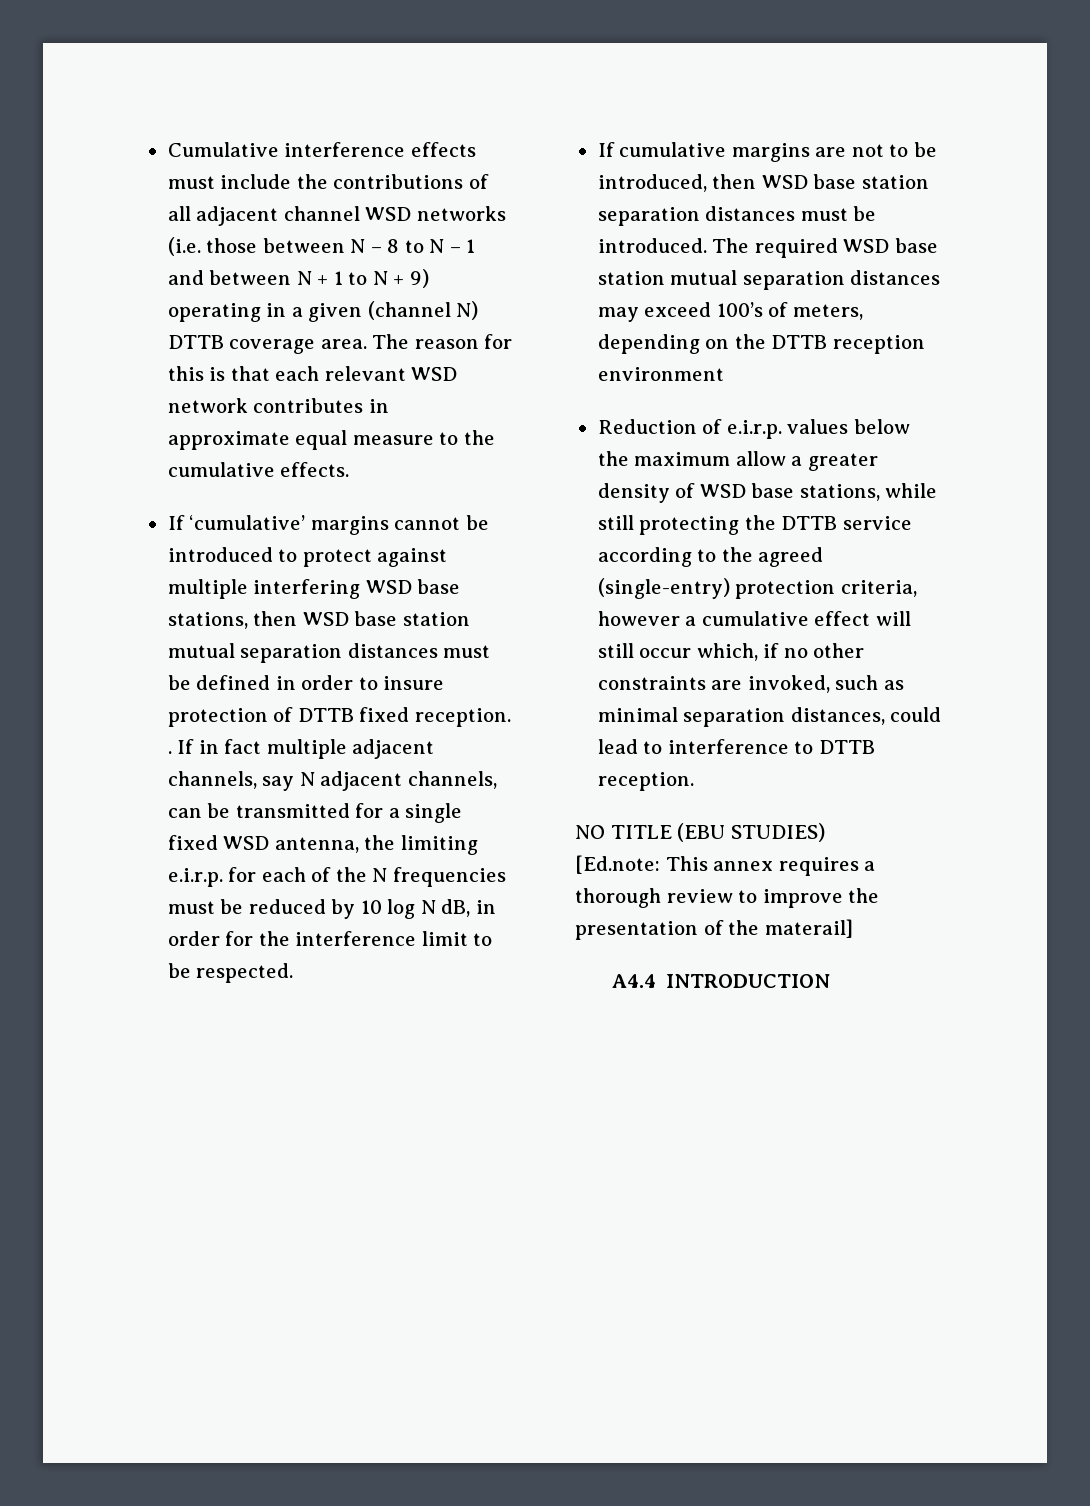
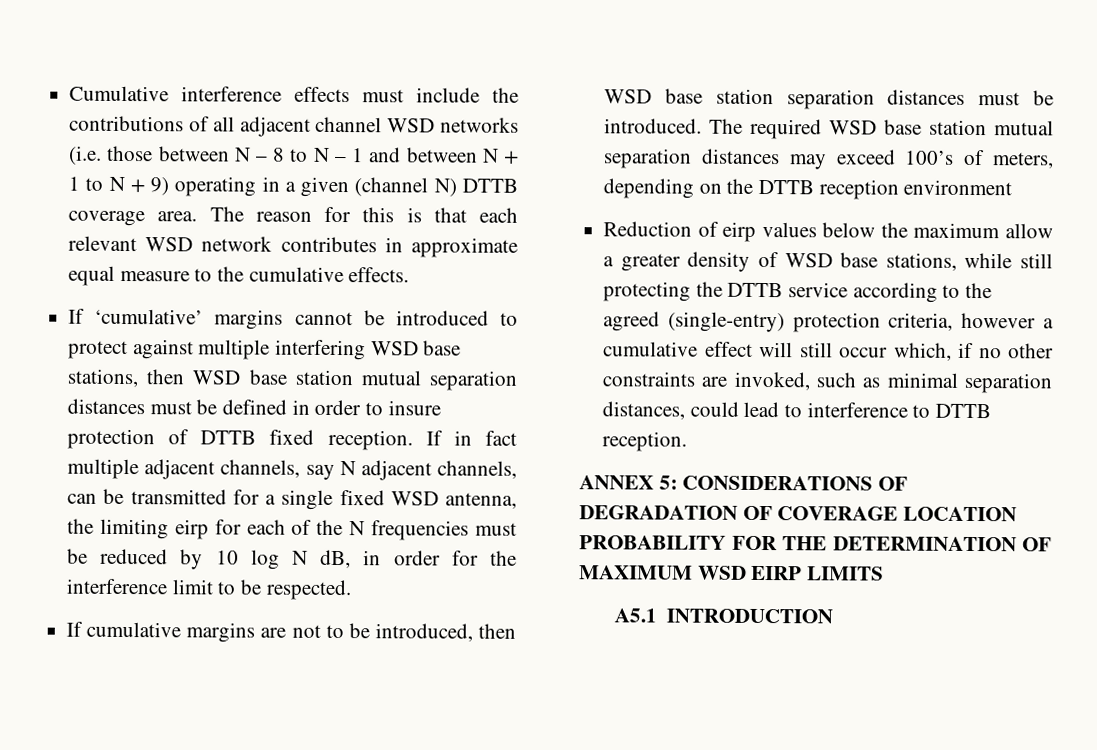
[167,751,172,754] . -> (413, 440) none
[167,868,223,887] e.i.r.p. -> [174,519,209,540] eirp
[726,420,782,439] e.i.r.p. -> [722,221,757,242] eirp
[575,823,825,842] [575,855,876,876] [575,888,880,908] [575,919,853,940] [611,974,656,988] NO TITLE (EBU STUDIES) // [Ed.note: This annex requires a thorough review to improve the presentation of the materail] // A4.4 -> [579,475,909,491] [579,505,1018,522] [579,535,1052,552] [579,565,885,581] [613,608,657,623] ANNEX 5: CONSIDERATIONS OF DEGRADATION OF COVERAGE LOCATION PROBABILITY FOR THE DETERMINATION OF MAXIMUM WSD EIRP LIMITS // A5.1

